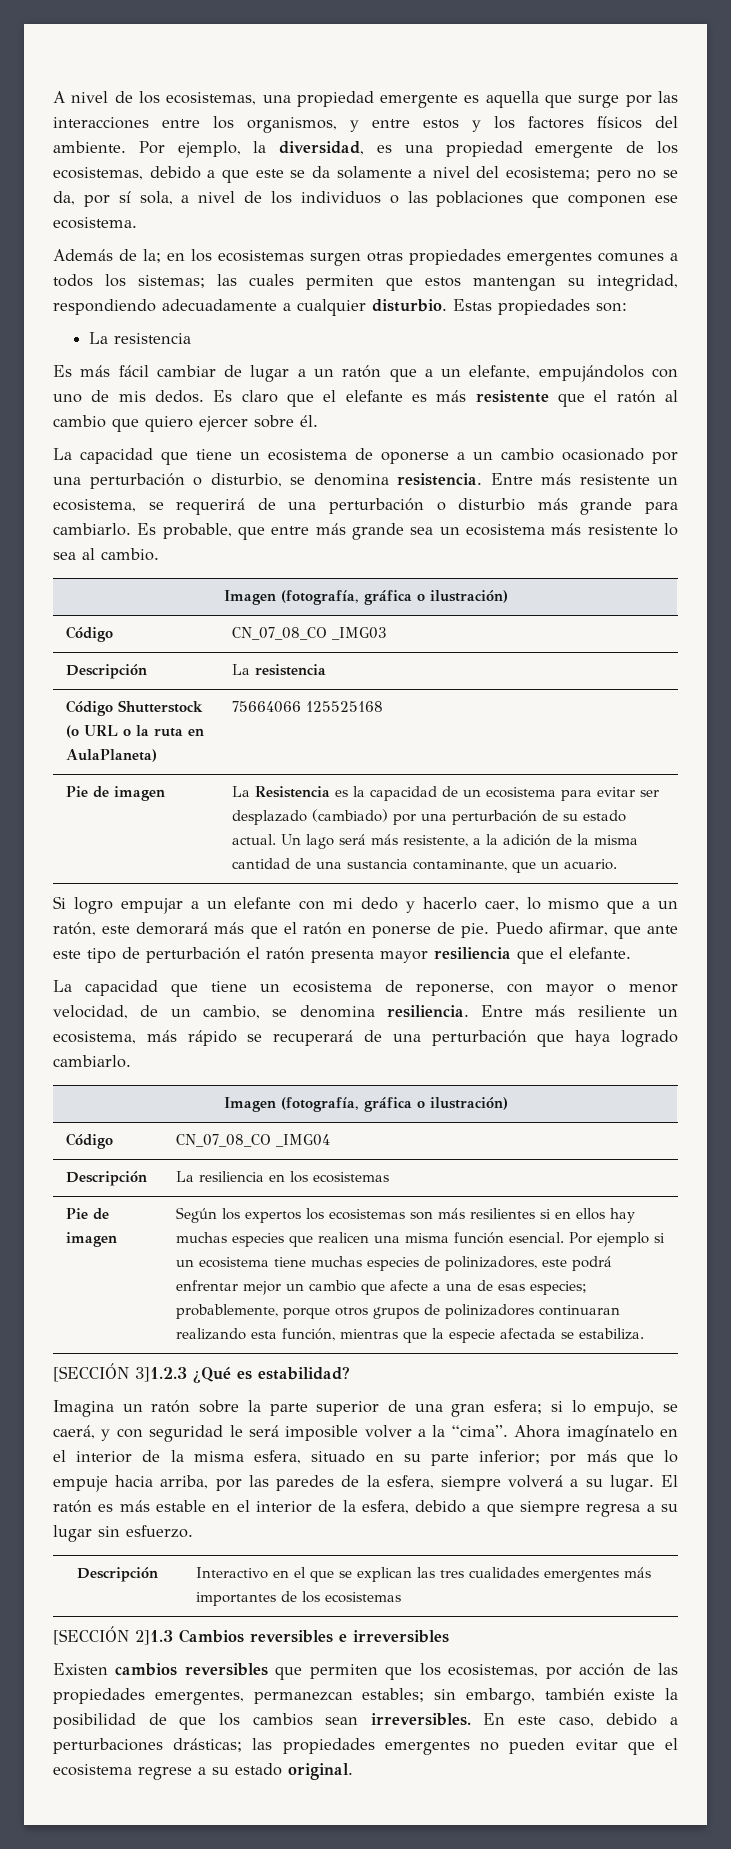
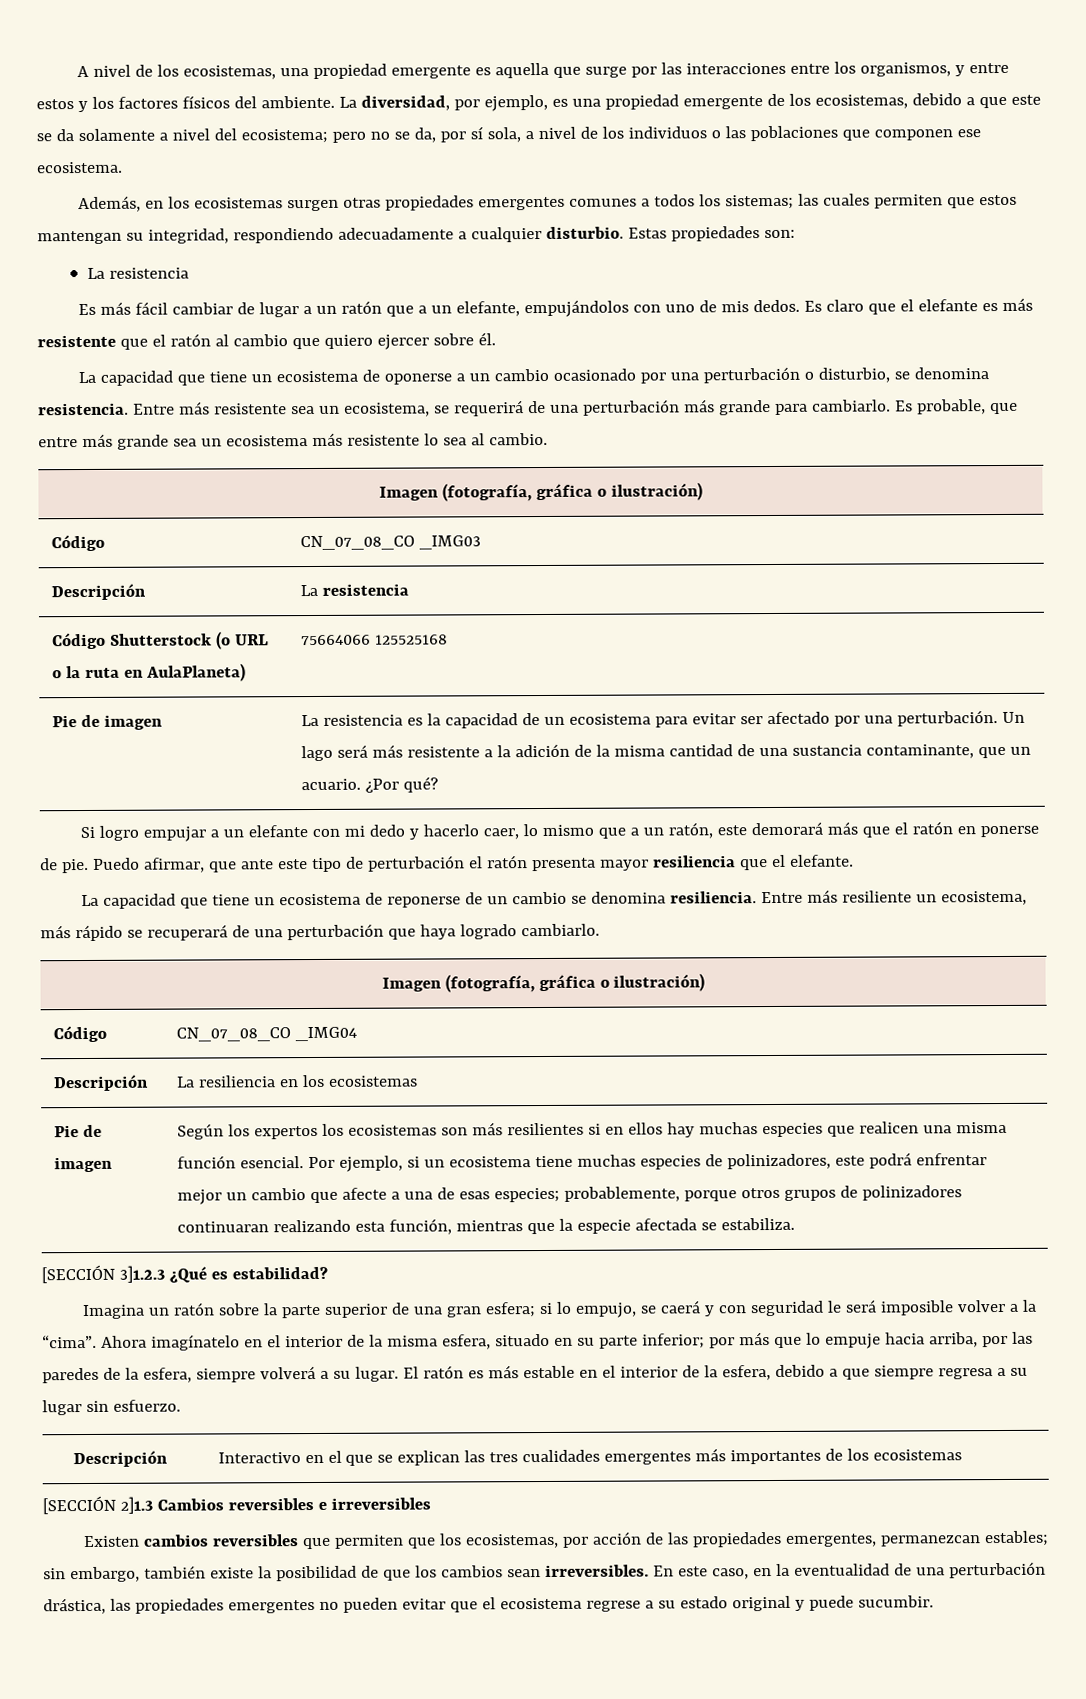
[138,141,365,158] Por ejemplo, la diversidad, -> [338,94,548,112] La diversidad, por ejemplo,
[53,249,161,263] Además de la; -> [78,195,142,213] Además,
(650, 479) none -> [290,405,315,415] sea
[436,498,526,511] o disturbio -> (680, 407) none
[255,786,331,798] Resistencia -> [323,714,404,726] resistencia
[232,809,627,825] [232,834,277,845] desplazado (cambiado) por una perturbación de su estado actual. -> [766,710,998,727] afectado por una perturbación.
[403,835,469,847] resistente, -> [406,746,480,758] resistente
(618, 864) none -> [365,776,439,793] ¿Por qué?
[416,983,678,996] [53,1005,260,1019] reponerse, con mayor o menor velocidad, de un cambio, -> [387,891,568,908] reponerse de un cambio
[597,1232,650,1247] ejemplo -> [338,1155,403,1172] ejemplo,
[53,1425,95,1439] caerá, -> [660,1300,702,1314] caerá
[606,1713,678,1726] [53,1738,243,1754] debido a perturbaciones drásticas; -> [752,1561,1046,1579] [43,1597,106,1615] en la eventualidad de una perturbación drástica,
[288,1763,353,1780] original. -> [731,1595,934,1612] original y puede sucumbir.

